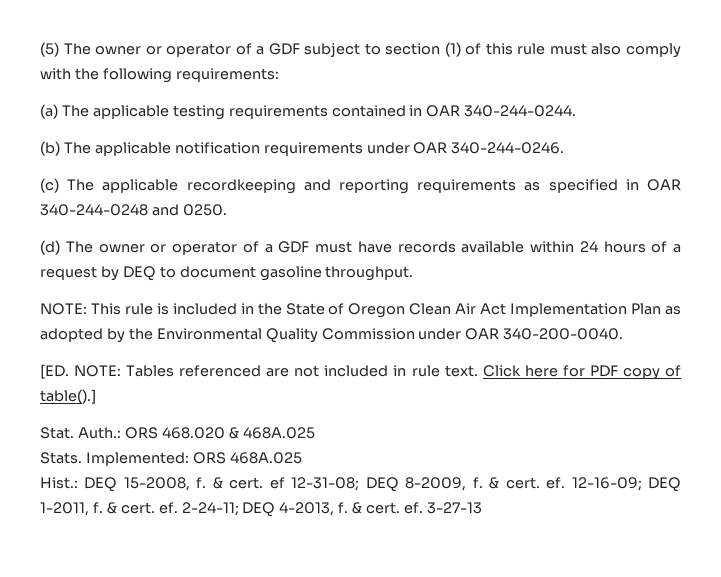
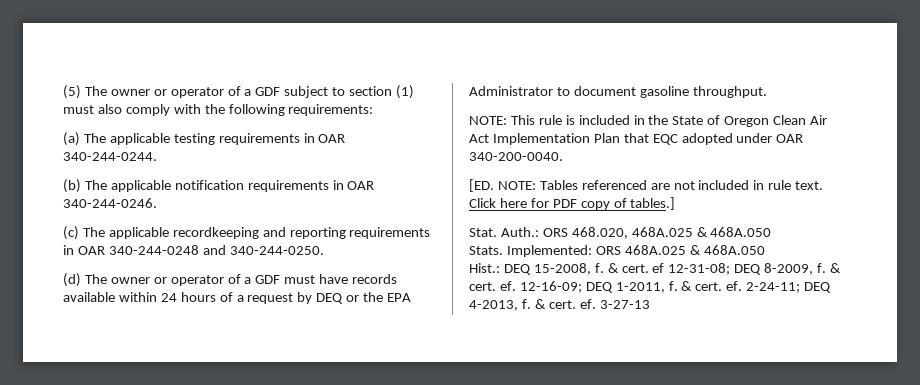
[465,43,546,55] of this rule -> (415, 92) none
[331,105,406,117] contained -> (300, 139) none
[366,142,410,154] under -> [332,180,344,190] in
[524,179,618,193] as specified -> (431, 233) none
[182,204,227,216] 0250. -> [229,246,324,255] 340-244-0250.
(156, 273) none -> [346,292,412,302] [469,86,553,96] or the EPA Administrator
[665,306,681,315] [40,328,415,343] as adopted by the Environmental Quality Commission -> [623,133,733,145] that EQC adopted
[40,389,96,404] table().] -> [630,197,676,210] tables.]
[161,427,315,439] 468.020 & 468A.025 -> [571,227,772,239] 468.020, 468A.025 & 468A.050
(302, 458) none -> [689,245,765,255] & 468A.050

